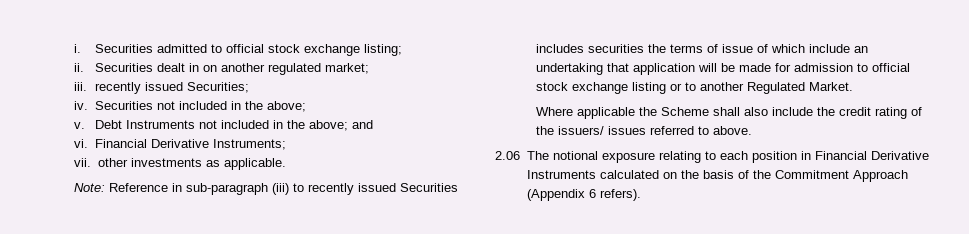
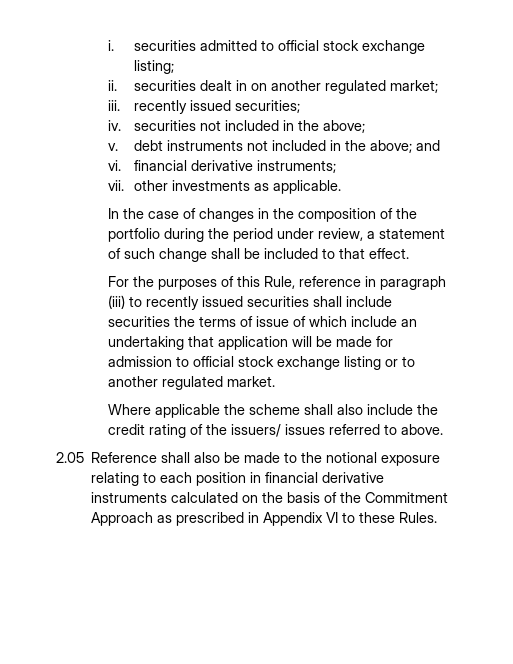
[95,44,154,53] Securities -> [134,40,197,51] securities
[95,63,154,72] Securities -> [134,80,197,91] securities
[187,82,250,93] Securities; -> [235,100,301,113] securities;
[95,101,154,110] Securities -> [134,120,197,131] securities
[95,120,196,129] Debt Instruments -> [134,140,244,151] debt instruments
[95,139,287,150] Financial Derivative Instruments; -> [134,160,337,173] financial derivative instruments;
[74,183,269,195] Note: Reference in sub-paragraph -> [108,208,418,222] [108,228,446,242] [108,248,410,262] [108,276,447,290] In the case of changes in the composition of the portfolio during the period under review, a statement of such change shall be included to that effect. // For the purposes of this Rule, reference in paragraph
[400,183,459,192] [536,44,585,53] Securities includes -> [247,296,393,307] securities shall include
[747,82,854,94] Regulated Market. -> [162,376,276,390] regulated market.
[661,107,710,116] Scheme -> [249,404,301,415] scheme
[495,151,549,160] 2.06 The -> [56,452,323,463] 2.05 Reference shall also be made to the
[814,151,929,160] [526,170,596,179] Financial Derivative Instruments -> [265,472,385,483] [91,492,168,503] financial derivative instruments
[526,189,641,201] (Appendix 6 refers). -> [157,512,438,526] as prescribed in Appendix VI to these Rules.

